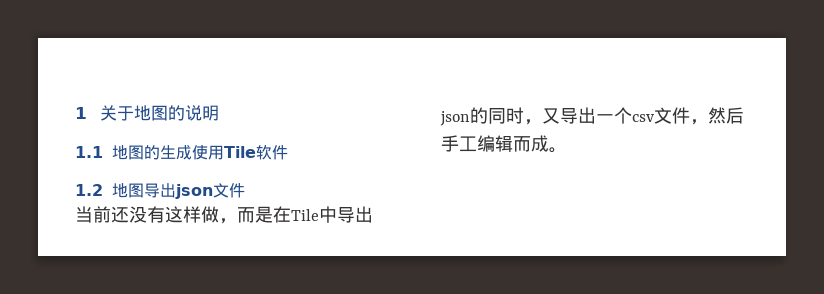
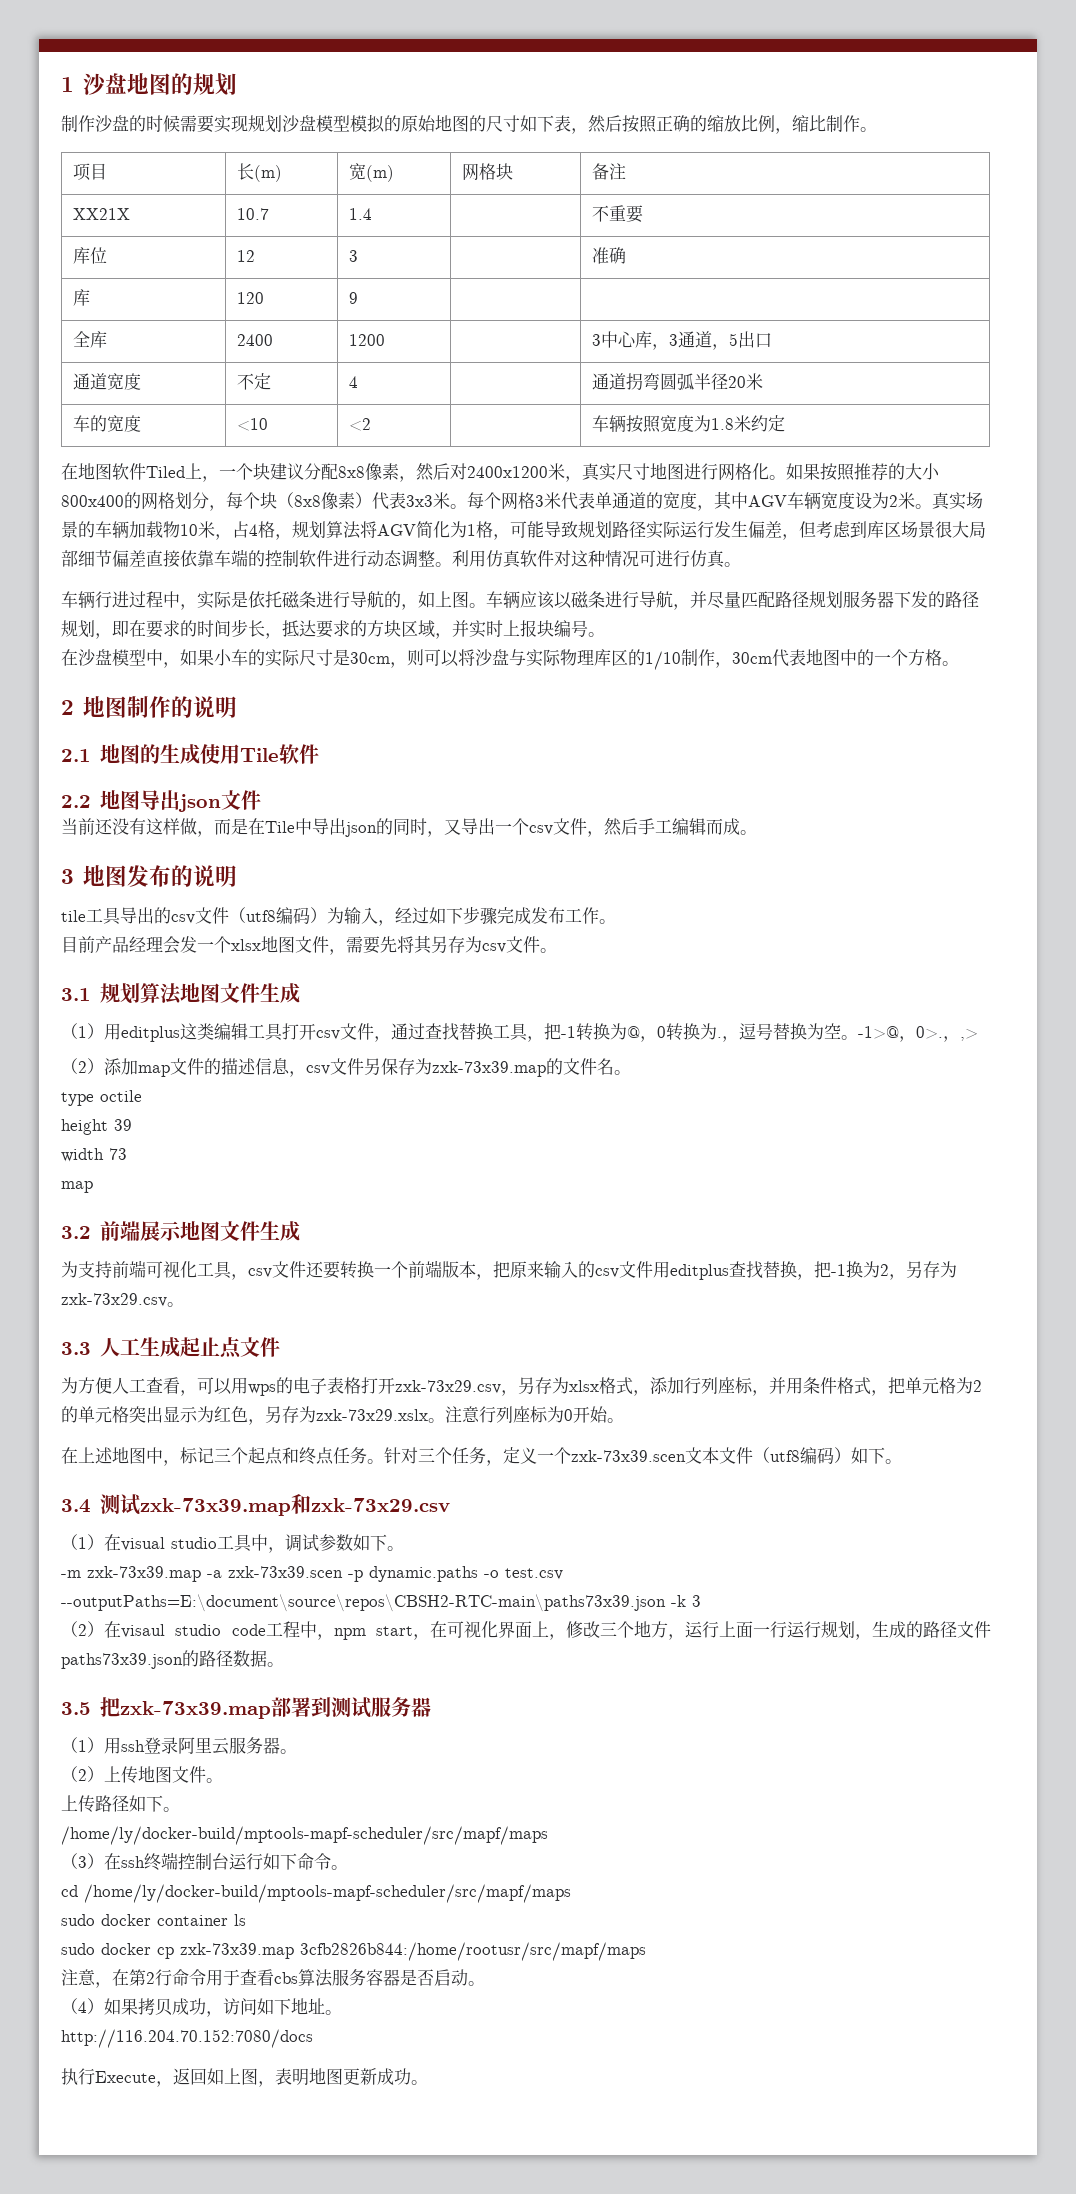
[75,105,219,121] [75,146,103,158] 1关于地图的说明 // 1.1 -> [61,73,237,96] [61,114,877,134] [73,163,108,181] [237,163,283,182] [349,163,395,182] [462,163,514,181] [592,163,627,180] [73,208,131,220] [237,208,270,220] [349,208,373,220] [592,205,644,223] [73,247,108,264] [237,250,256,262] [349,250,359,262] [592,247,627,264] [73,289,91,306] [237,292,265,304] [349,292,359,304] [73,331,108,348] [237,334,274,346] [349,334,386,346] [592,331,773,350] [73,373,142,390] [237,373,272,390] [349,376,359,388] [592,373,764,391] [73,415,142,432] [237,418,269,431] [349,418,372,431] [592,415,786,433] [61,463,940,482] [61,491,983,511] [61,521,986,540] [61,549,741,568] [61,591,979,610] [61,619,605,639] [61,649,959,670] [61,696,237,718] [61,749,91,762] 1沙盘地图的规划 // 制作沙盘的时候需要实现规划沙盘模型模拟的原始地图的尺寸如下表，然后按照正确的缩放比例，缩比制作。 // 项目 | 长(m) | 宽(m) | 网格块 | 备注 // XX21X | 10.7 | 1.4 | | 不重要 // 库位 | 12 | 3 | | 准确 // 库 | 120 | 9 | | // 全库 | 2400 | 1200 | | 3中心库，3通道，5出口 // 通道宽度 | 不定 | 4 | | 通道拐弯圆弧半径20米 // 车的宽度 | <10 | <2 | | 车辆按照宽度为1.8米约定 // 在地图软件Tiled上，一个块建议分配8x8像素，然后对2400x1200米，真实尺寸地图进行网格化。如果按照推荐的大小800x400的网格划分，每个块（8x8像素）代表3x3米。每个网格3米代表单通道的宽度，其中AGV车辆宽度设为2米。真实场景的车辆加载物10米，占4格，规划算法将AGV简化为1格，可能导致规划路径实际运行发生偏差，但考虑到库区场景很大局部细节偏差直接依靠车端的控制软件进行动态调整。利用仿真软件对这种情况可进行仿真。 // 车辆行进过程中，实际是依托磁条进行导航的，如上图。车辆应该以磁条进行导航，并尽量匹配路径规划服务器下发的路径规划，即在要求的时间步长，抵达要求的方块区域，并实时上报块编号。 // 在沙盘模型中，如果小车的实际尺寸是30cm，则可以将沙盘与实际物理库区的1/10制作，30cm代表地图中的一个方格。 // 2地图制作的说明 // 2.1
[75,184,103,196] 1.2 -> [61,795,91,808] 2.2
(567, 150) none -> [61,865,237,887] [61,906,616,926] [61,935,557,955] [61,983,300,1005] [61,1023,978,1042] [61,1058,631,1077] [61,1090,142,1106] [61,1119,132,1135] [61,1148,127,1162] [61,1181,93,1193] [61,1221,300,1241] [61,1260,957,1280] [61,1293,184,1307] [61,1337,280,1359] [61,1377,982,1396] [61,1406,624,1425] [61,1447,902,1466] [61,1494,450,1516] [61,1534,404,1553] [61,1566,563,1582] [61,1594,701,1612] [61,1621,991,1640] [61,1650,284,1669] [61,1697,431,1719] [61,1737,297,1755] [61,1766,223,1784] [61,1795,180,1813] [61,1826,548,1845] [61,1852,348,1871] [61,1884,571,1903] [61,1914,246,1926] [61,1942,646,1961] [61,1969,485,1988] [61,1998,342,2017] [61,2029,313,2048] [61,2068,428,2087] // 3地图发布的说明 // tile工具导出的csv文件（utf8编码）为输入，经过如下步骤完成发布工作。 // 目前产品经理会发一个xlsx地图文件，需要先将其另存为csv文件。 // 3.1规划算法地图文件生成 // （1）用editplus这类编辑工具打开csv文件，通过查找替换工具，把-1转换为@，0转换为.，逗号替换为空。-1>@，0>.，,> // （2）添加map文件的描述信息，csv文件另保存为zxk-73x39.map的文件名。 // type octile // height 39 // width 73 // map // 3.2前端展示地图文件生成 // 为支持前端可视化工具，csv文件还要转换一个前端版本，把原来输入的csv文件用editplus查找替换，把-1换为2，另存为zxk-73x29.csv。 // 3.3人工生成起止点文件 // 为方便人工查看，可以用wps的电子表格打开zxk-73x29.csv，另存为xlsx格式，添加行列座标，并用条件格式，把单元格为2的单元格突出显示为红色，另存为zxk-73x29.xslx。注意行列座标为0开始。 // 在上述地图中，标记三个起点和终点任务。针对三个任务，定义一个zxk-73x39.scen文本文件（utf8编码）如下。 // 3.4测试zxk-73x39.map和zxk-73x29.csv // （1）在visual studio工具中，调试参数如下。 // -m zxk-73x39.map -a zxk-73x39.scen -p dynamic.paths -o test.csv --outputPaths=E:\document\source\repos\CBSH2-RTC-main\paths73x39.json -k 3 // （2）在visaul studio code工程中，npm start，在可视化界面上，修改三个地方，运行上面一行运行规划，生成的路径文件paths73x39.json的路径数据。 // 3.5把zxk-73x39.map部署到测试服务器 // （1）用ssh登录阿里云服务器。 // （2）上传地图文件。 // 上传路径如下。 // /home/ly/docker-build/mptools-mapf-scheduler/src/mapf/maps // （3）在ssh终端控制台运行如下命令。 // cd /home/ly/docker-build/mptools-mapf-scheduler/src/mapf/maps // sudo docker container ls // sudo docker cp zxk-73x39.map 3cfb2826b844:/home/rootusr/src/mapf/maps // 注意，在第2行命令用于查看cbs算法服务容器是否启动。 // （4）如果拷贝成功，访问如下地址。 // http://116.204.70.152:7080/docs // 执行Execute，返回如上图，表明地图更新成功。

